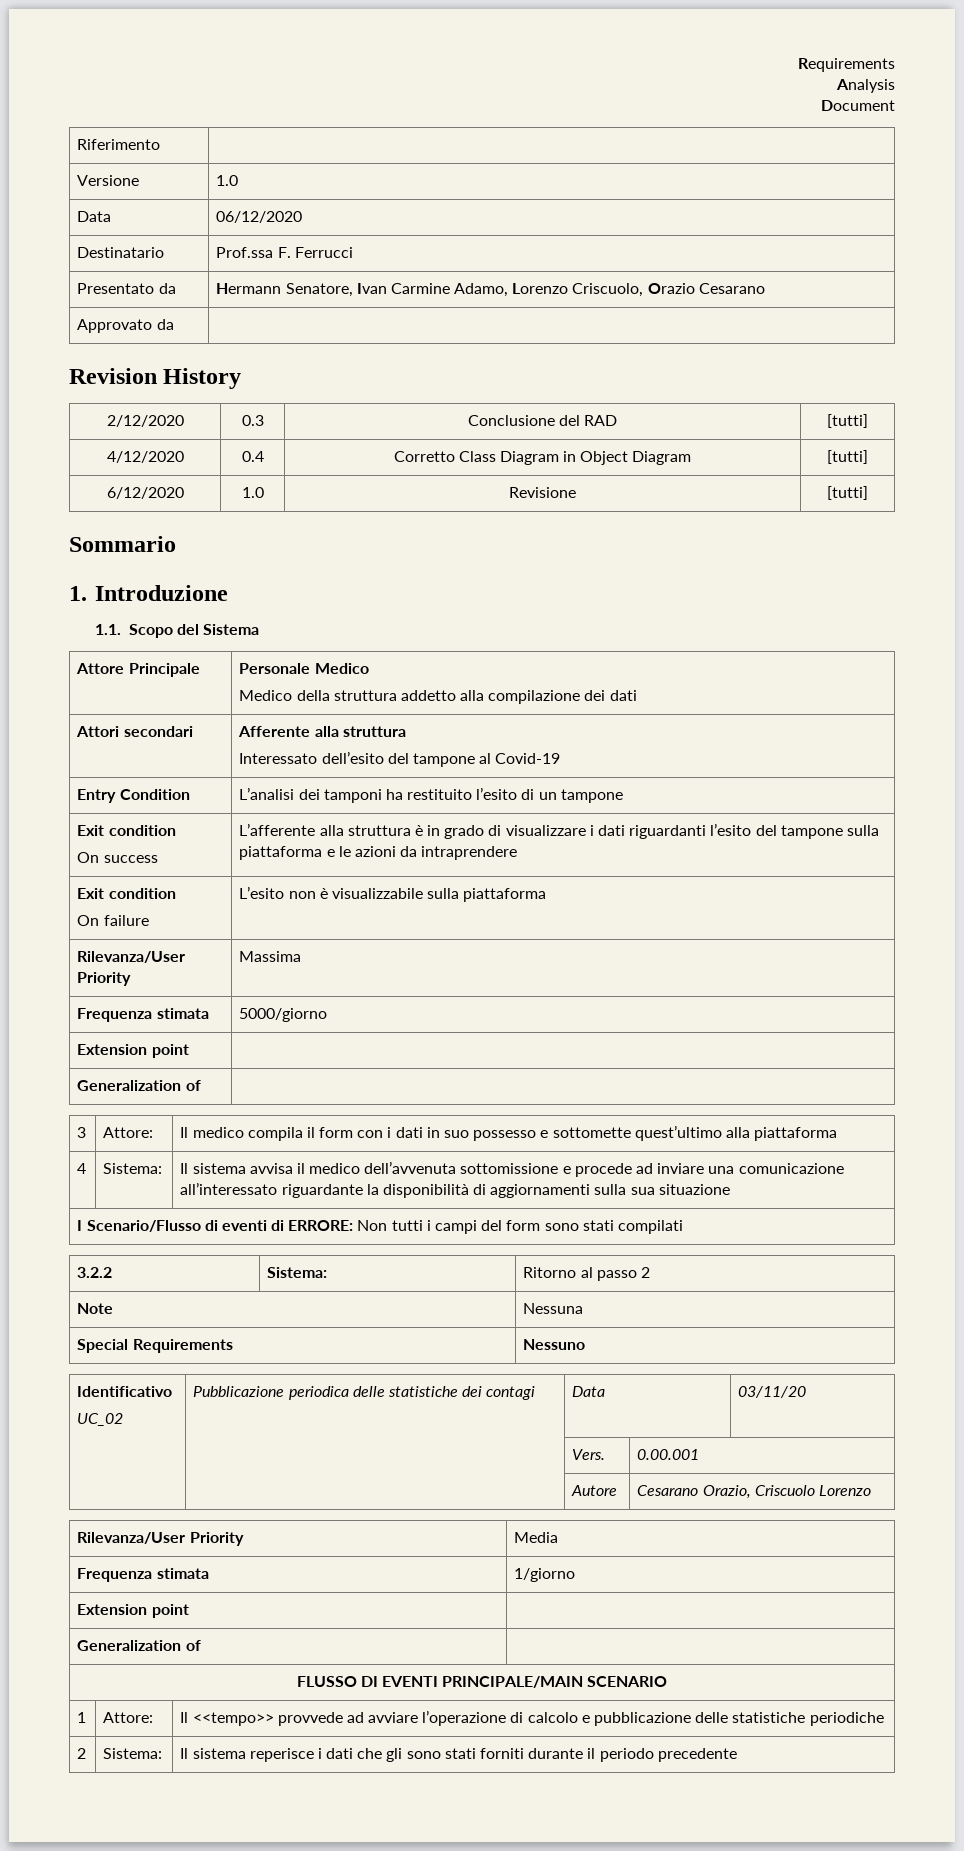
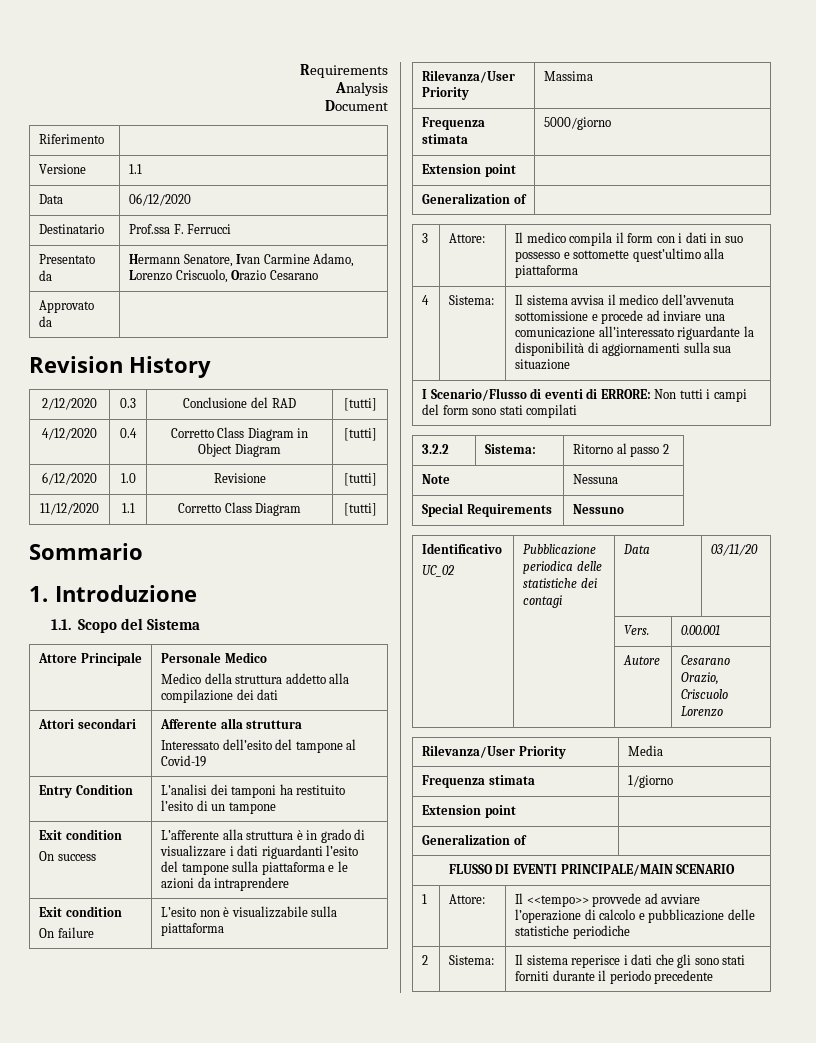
[216,175,239,186] 1.0 -> [129,164,143,174] 1.1
(868, 493) none -> [40,503,99,515] [121,503,135,513] [177,502,302,516] [343,503,377,516] // 11/12/2020 | 1.1 | Corretto Class Diagram | [tutti]

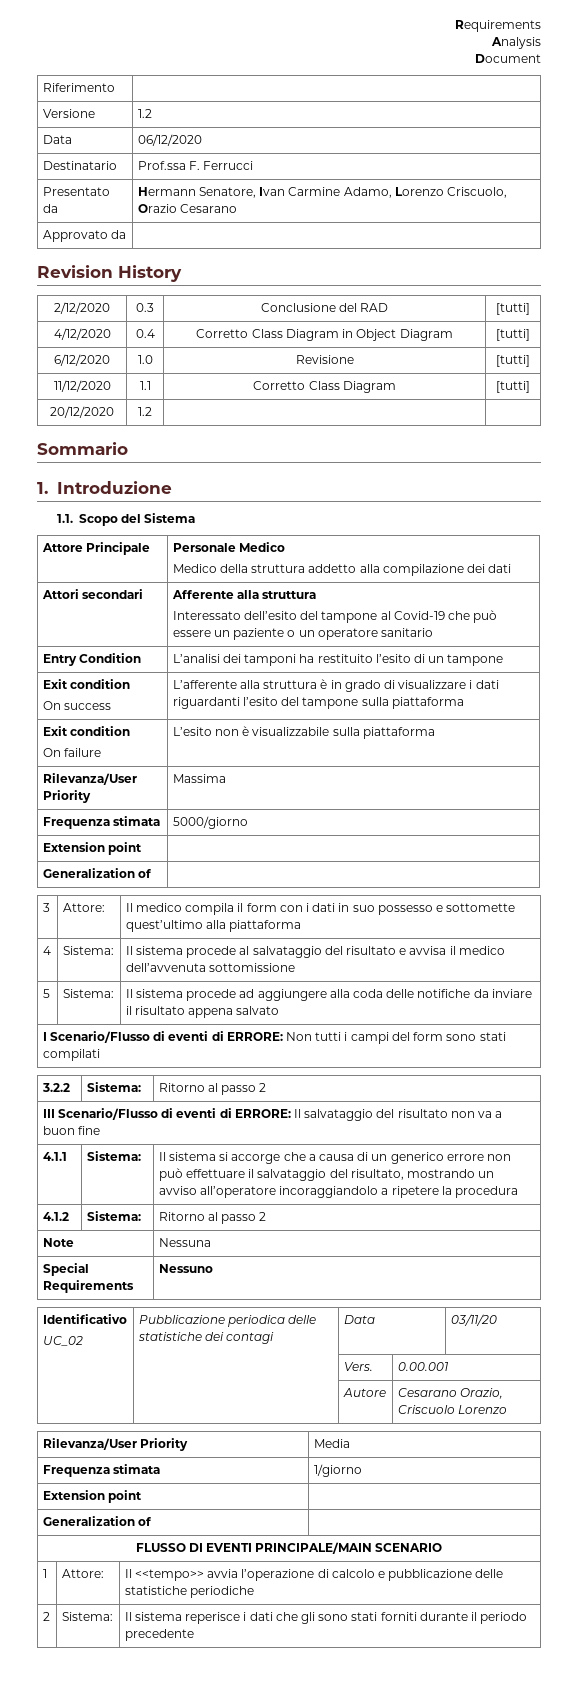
[129,164,143,174] 1.1 -> [137,109,152,118] 1.2
(377, 509) none -> [50,406,114,418] [138,407,152,416] // 20/12/2020 | 1.2 | |
(207, 761) none -> [447,610,498,623] [172,628,433,640] che può essere un paziente o un operatore sanitario
[328,861,348,872] [161,877,290,891] e le azioni da intraprendere -> (464, 703) none
(568, 300) none -> [186,946,407,958] procede al salvataggio del risultato e
[591,310,725,324] [515,326,754,340] [515,342,732,356] [515,359,571,370] e procede ad inviare una comunicazione all’interessato riguardante la disponibilità di aggiornamenti sulla sua situazione -> [42,989,50,998] [62,989,114,998] [125,989,532,1001] [125,1006,280,1018] // 5 | Sistema: | Il sistema procede ad aggiungere alla coda delle notifiche da inviare il risultato appena salvato
(669, 449) none -> [42,1108,503,1121] [42,1126,100,1135] [42,1152,67,1161] [86,1151,141,1161] [158,1152,512,1164] [158,1168,495,1181] [158,1186,518,1198] [42,1212,69,1221] [86,1211,141,1221] [158,1212,267,1224] // III Scenario/Flusso di eventi di ERRORE: Il salvataggio del risultato non va a buon fine // 4.1.1 | Sistema: | Il sistema si accorge che a causa di un generico errore non può effettuare il salvataggio del risultato, mostrando un avviso all’operatore incoraggiandolo a ripetere la procedura // 4.1.2 | Sistema: | Ritorno al passo 2
[592,893,701,907] provvede ad avviare -> [207,1569,239,1578] avvia

